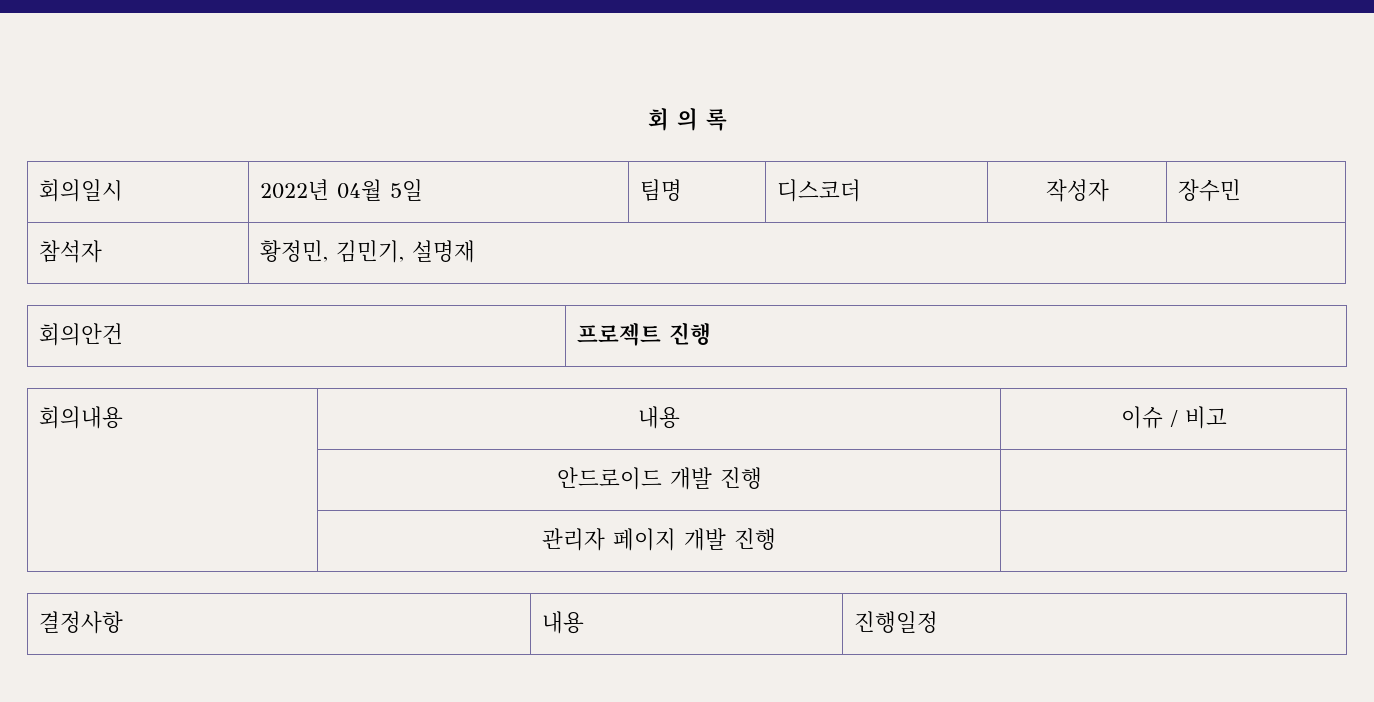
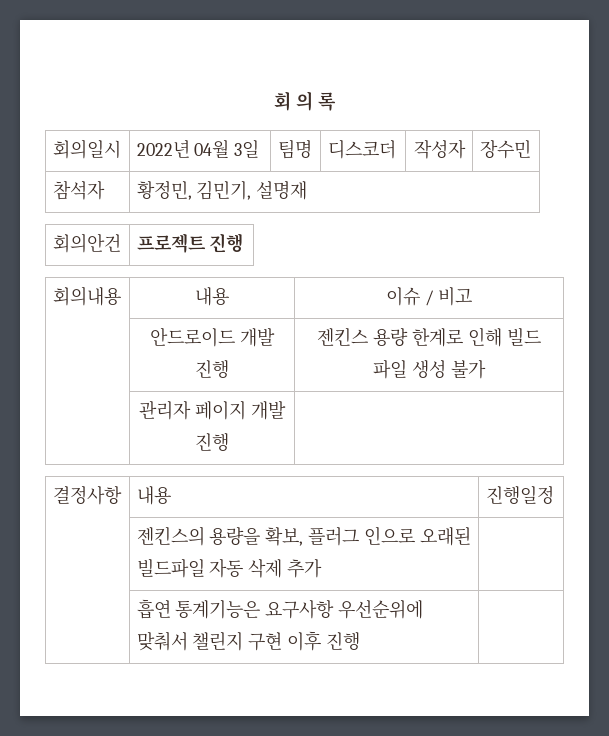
[390,179,424,201] 5일 -> [234,140,260,158] 3일
(762, 478) none -> [317,327,541,347] [373,359,486,379] 젠킨스 용량 한계로 인해 빌드 파일 생성 불가
(939, 622) none -> [136,526,471,546] [136,558,323,578] [136,599,424,619] [136,631,360,651] // | 젠킨스의 용량을 확보, 플러그 인으로 오래된 빌드파일 자동 삭제 추가 | // | 흡연 통계기능은 요구사항 우선순위에 맞춰서 챌린지 구현 이후 진행 |

